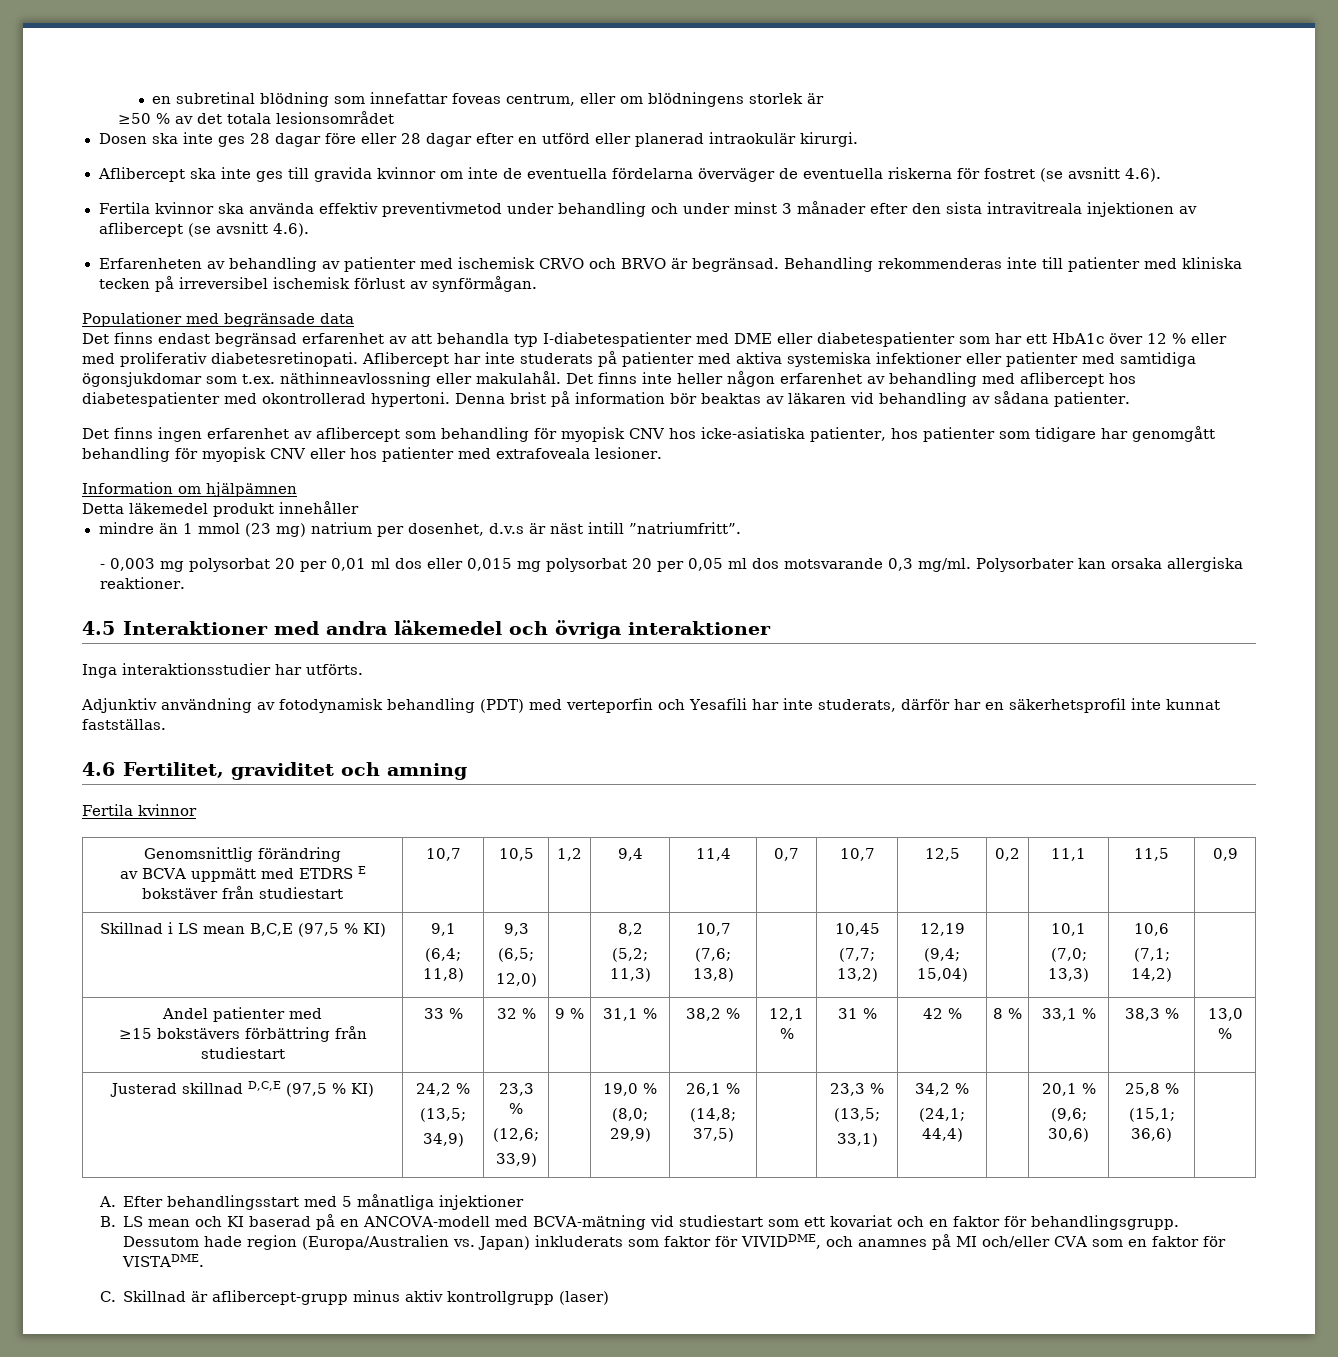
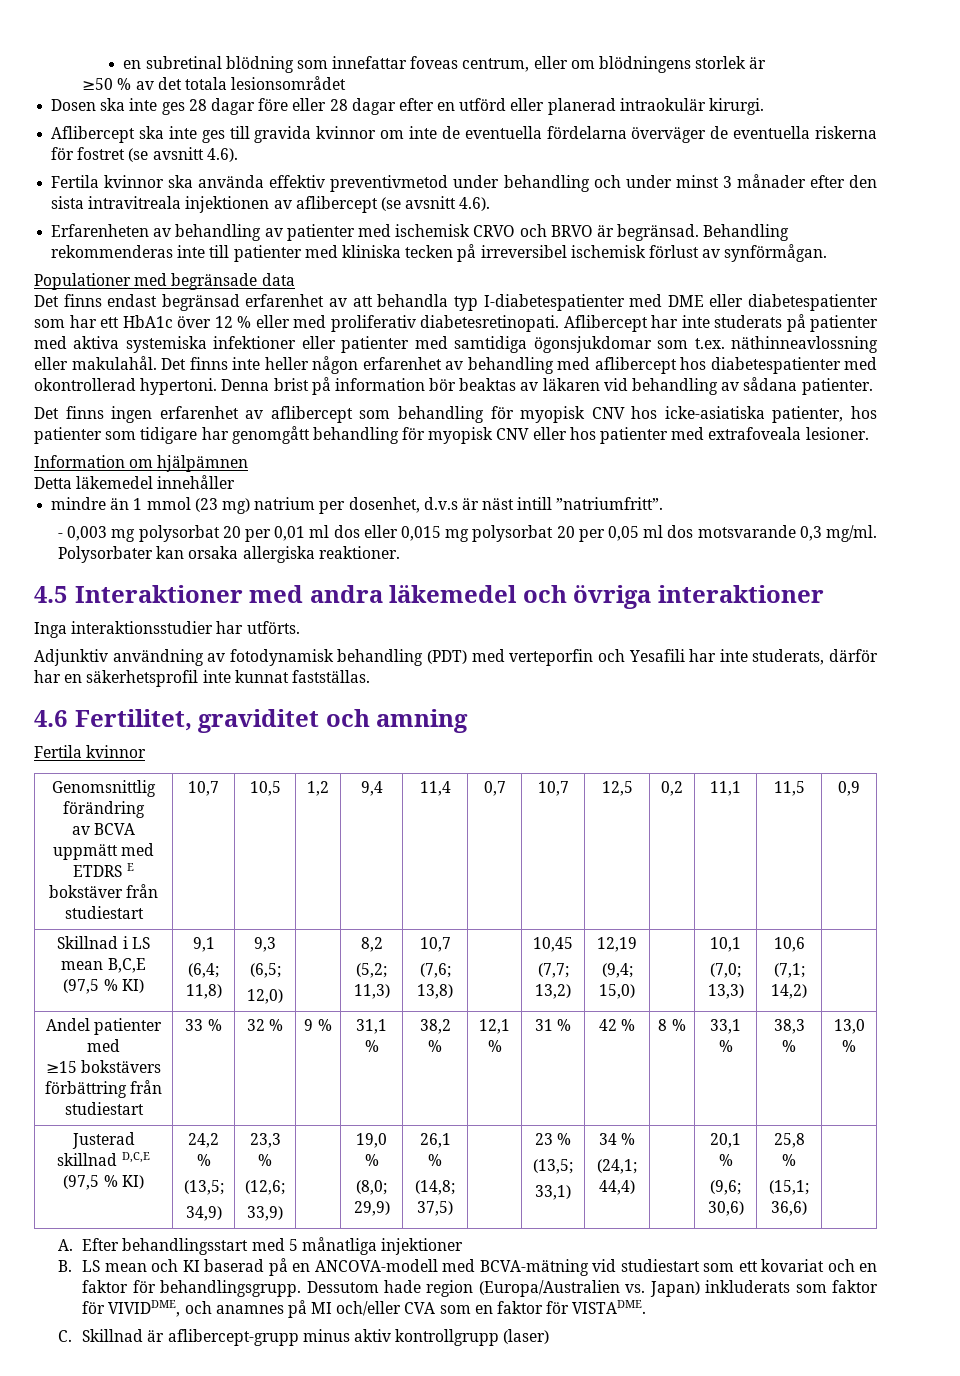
[213,503,274,517] produkt -> (154, 482) none
[916,968,968,982] 15,04) -> [599,984,635,999] 15,0)
[830,1083,865,1096] 23,3 -> [534,1133,553,1145] 23
[915,1083,950,1096] 34,2 -> [598,1133,617,1145] 34

